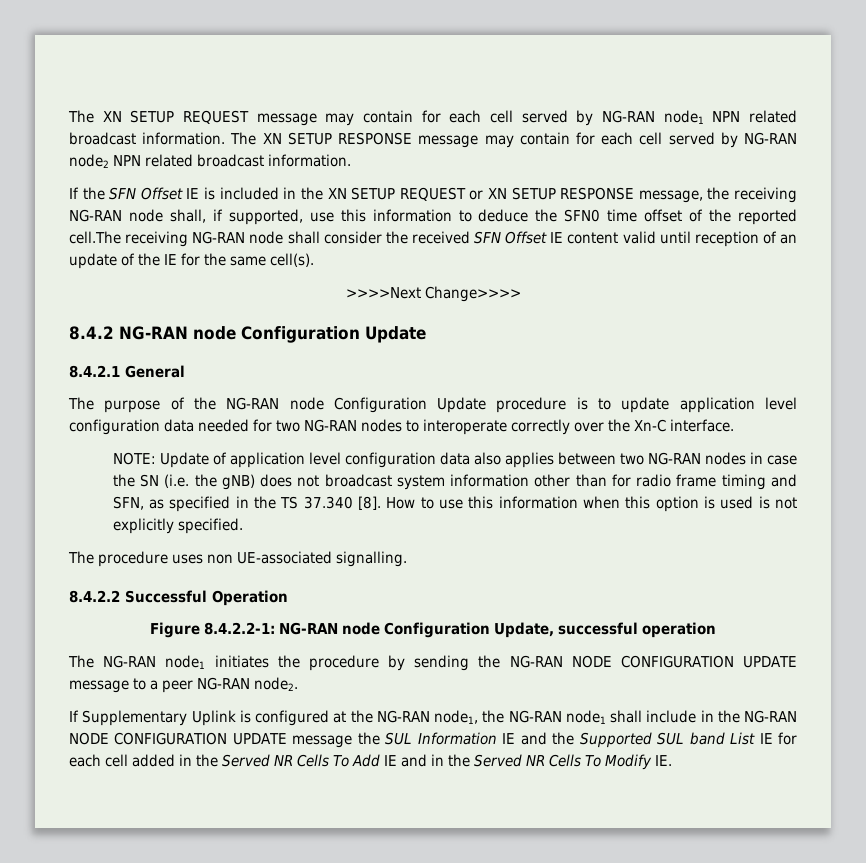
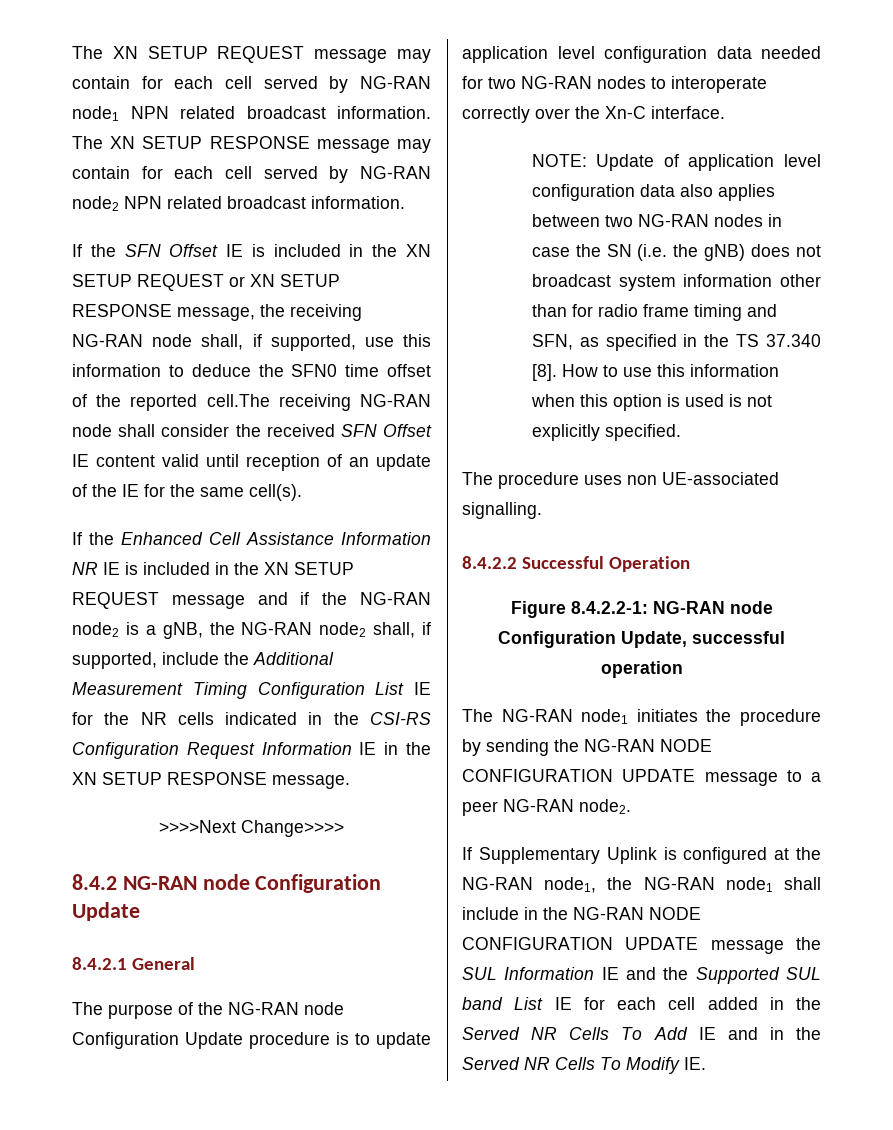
(314, 260) none -> [72,532,431,545] [72,562,354,575] [72,592,432,609] [72,622,431,639] [72,652,334,669] [72,682,431,699] [72,712,431,725] [72,742,432,759] [72,772,350,789] // If the Enhanced Cell Assistance Information NR IE is included in the XN SETUP REQUEST message and if the NG-RAN node2 is a gNB, the NG-RAN node2 shall, if supported, include the Additional Measurement Timing Configuration List IE for the NR cells indicated in the CSI-RS Configuration Request Information IE in the XN SETUP RESPONSE message.

